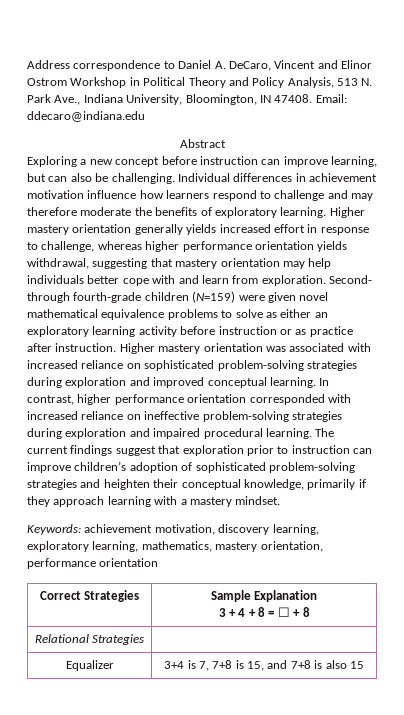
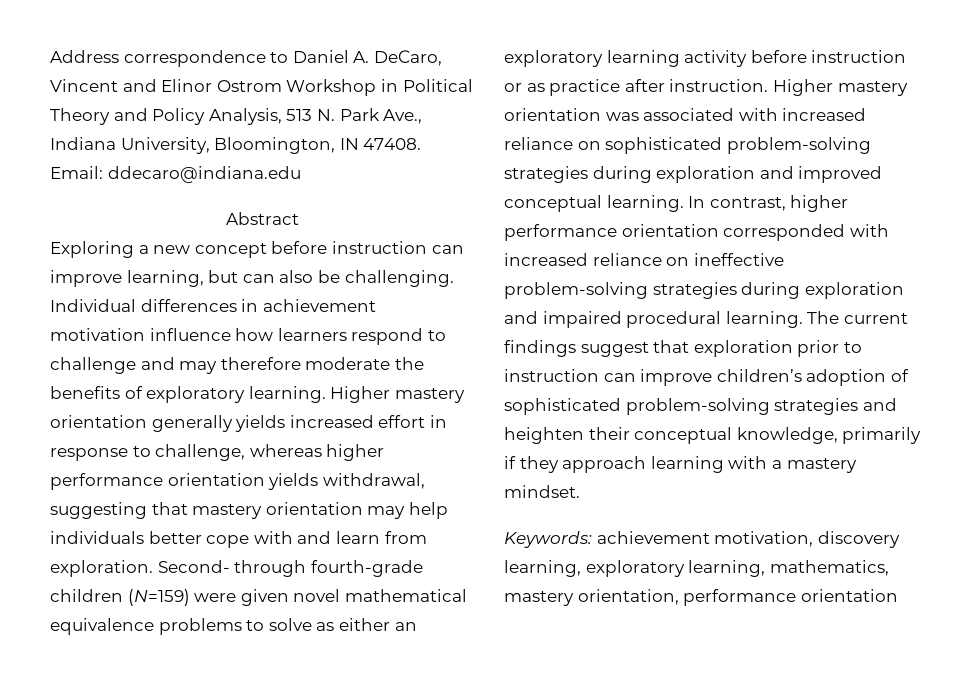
[39,590,140,602] [210,590,318,602] [218,607,310,617] [34,634,145,645] [65,660,114,671] [164,660,364,671] // Correct Strategies | Sample Explanation // 3 + 4 + 8 = ☐ + 8 // Relational Strategies | // Equalizer | 3+4 is 7, 7+8 is 15, and 7+8 is also 15 -> (898, 595) none

